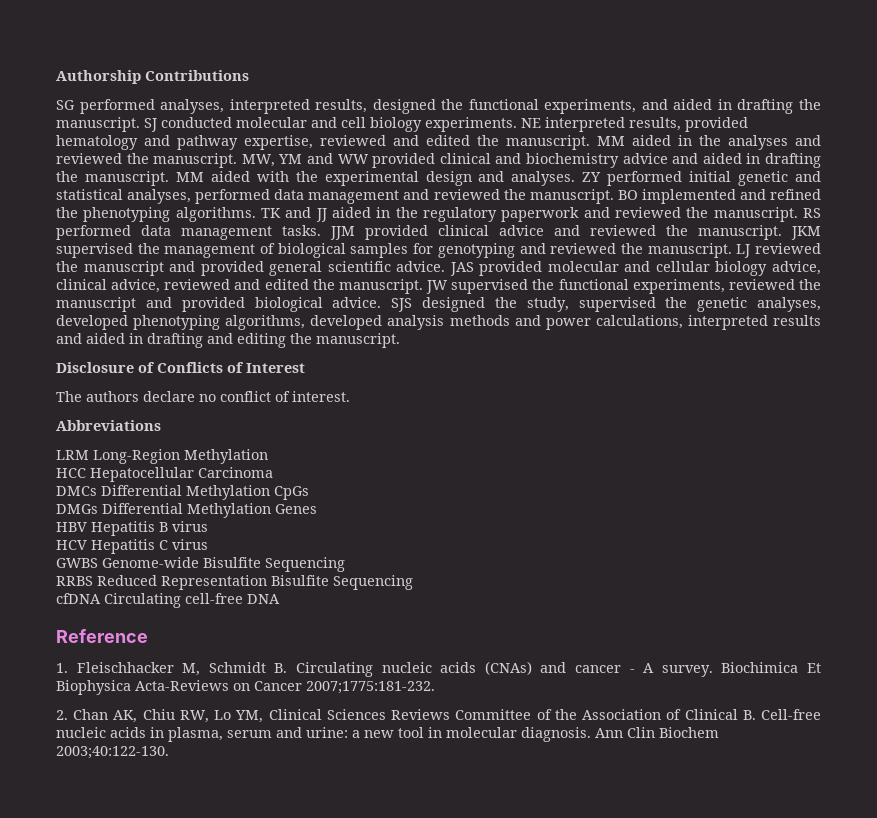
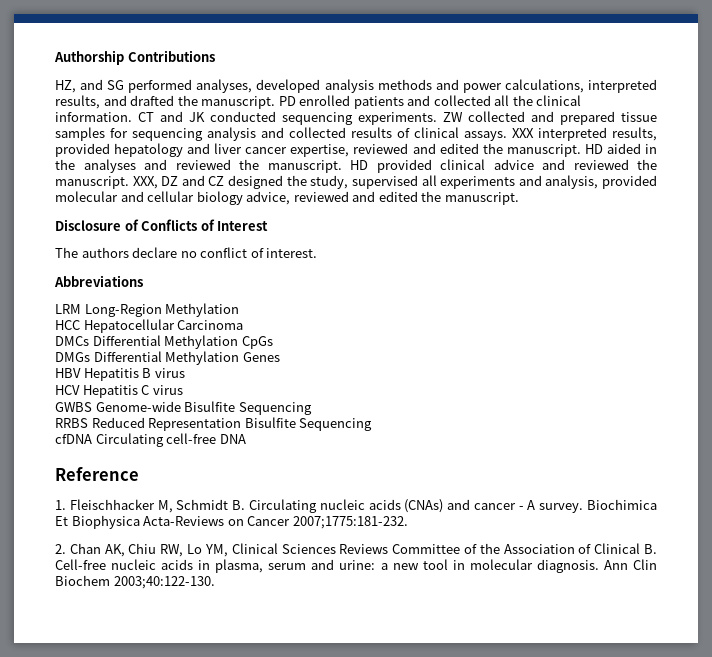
(249, 75) none -> [55,79,104,93] HZ, and
[229,99,822,114] [56,117,748,132] [56,135,238,150] interpreted results, designed the functional experiments, and aided in drafting the manuscript. SJ conducted molecular and cell biology experiments. NE interpreted results, provided hematology and pathway -> [256,79,657,93] [55,95,582,109] [55,111,657,125] [55,127,657,141] [55,143,288,157] developed analysis methods and power calculations, interpreted results, and drafted the manuscript. PD enrolled patients and collected all the clinical information. CT and JK conducted sequencing experiments. ZW collected and prepared tissue samples for sequencing analysis and collected results of clinical assays. XXX interpreted results, provided hepatology and liver cancer
[597,136,625,146] MM -> [584,144,603,154] HD
[241,153,822,168] [56,171,822,186] [56,189,822,204] [56,207,822,222] [56,225,355,240] MW, YM and WW provided clinical and biochemistry advice and aided in drafting the manuscript. MM aided with the experimental design and analyses. ZY performed initial genetic and statistical analyses, performed data management and reviewed the manuscript. BO implemented and refined the phenotyping algorithms. TK and JJ aided in the regulatory paperwork and reviewed the manuscript. RS performed data management tasks. JJM -> [350,160,368,170] HD
[791,226,821,240] [56,243,821,258] [56,261,474,276] JKM supervised the management of biological samples for genotyping and reviewed the manuscript. LJ reviewed the manuscript and provided general scientific advice. JAS -> [132,175,599,189] XXX, DZ and CZ designed the study, supervised all experiments and analysis,
[56,279,821,294] [56,297,821,312] [56,315,822,330] [56,333,400,348] clinical advice, reviewed and edited the manuscript. JW supervised the functional experiments, reviewed the manuscript and provided biological advice. SJS designed the study, supervised the genetic analyses, developed phenotyping algorithms, developed analysis methods and power calculations, interpreted results and aided in drafting and editing the manuscript. -> [293,191,519,205] reviewed and edited the manuscript.

